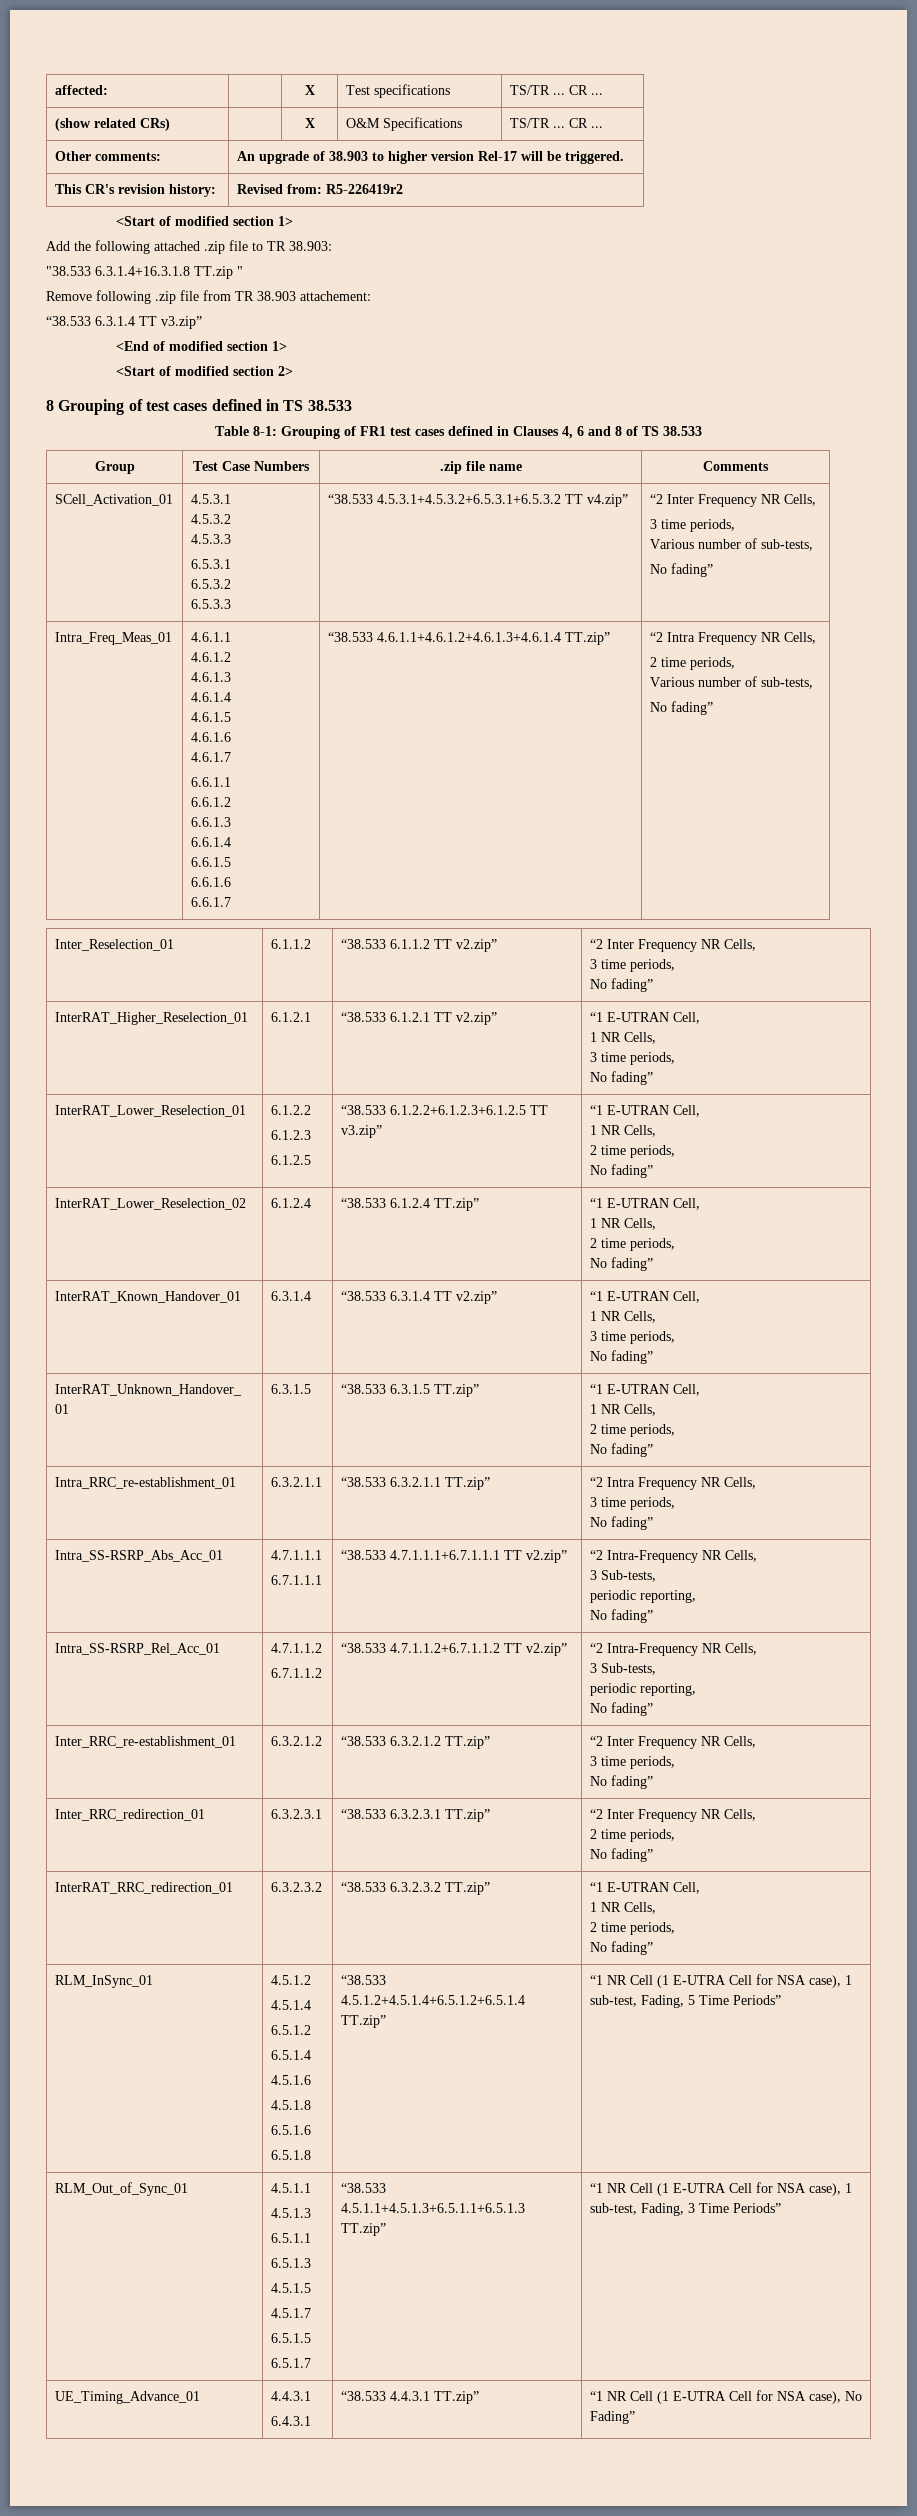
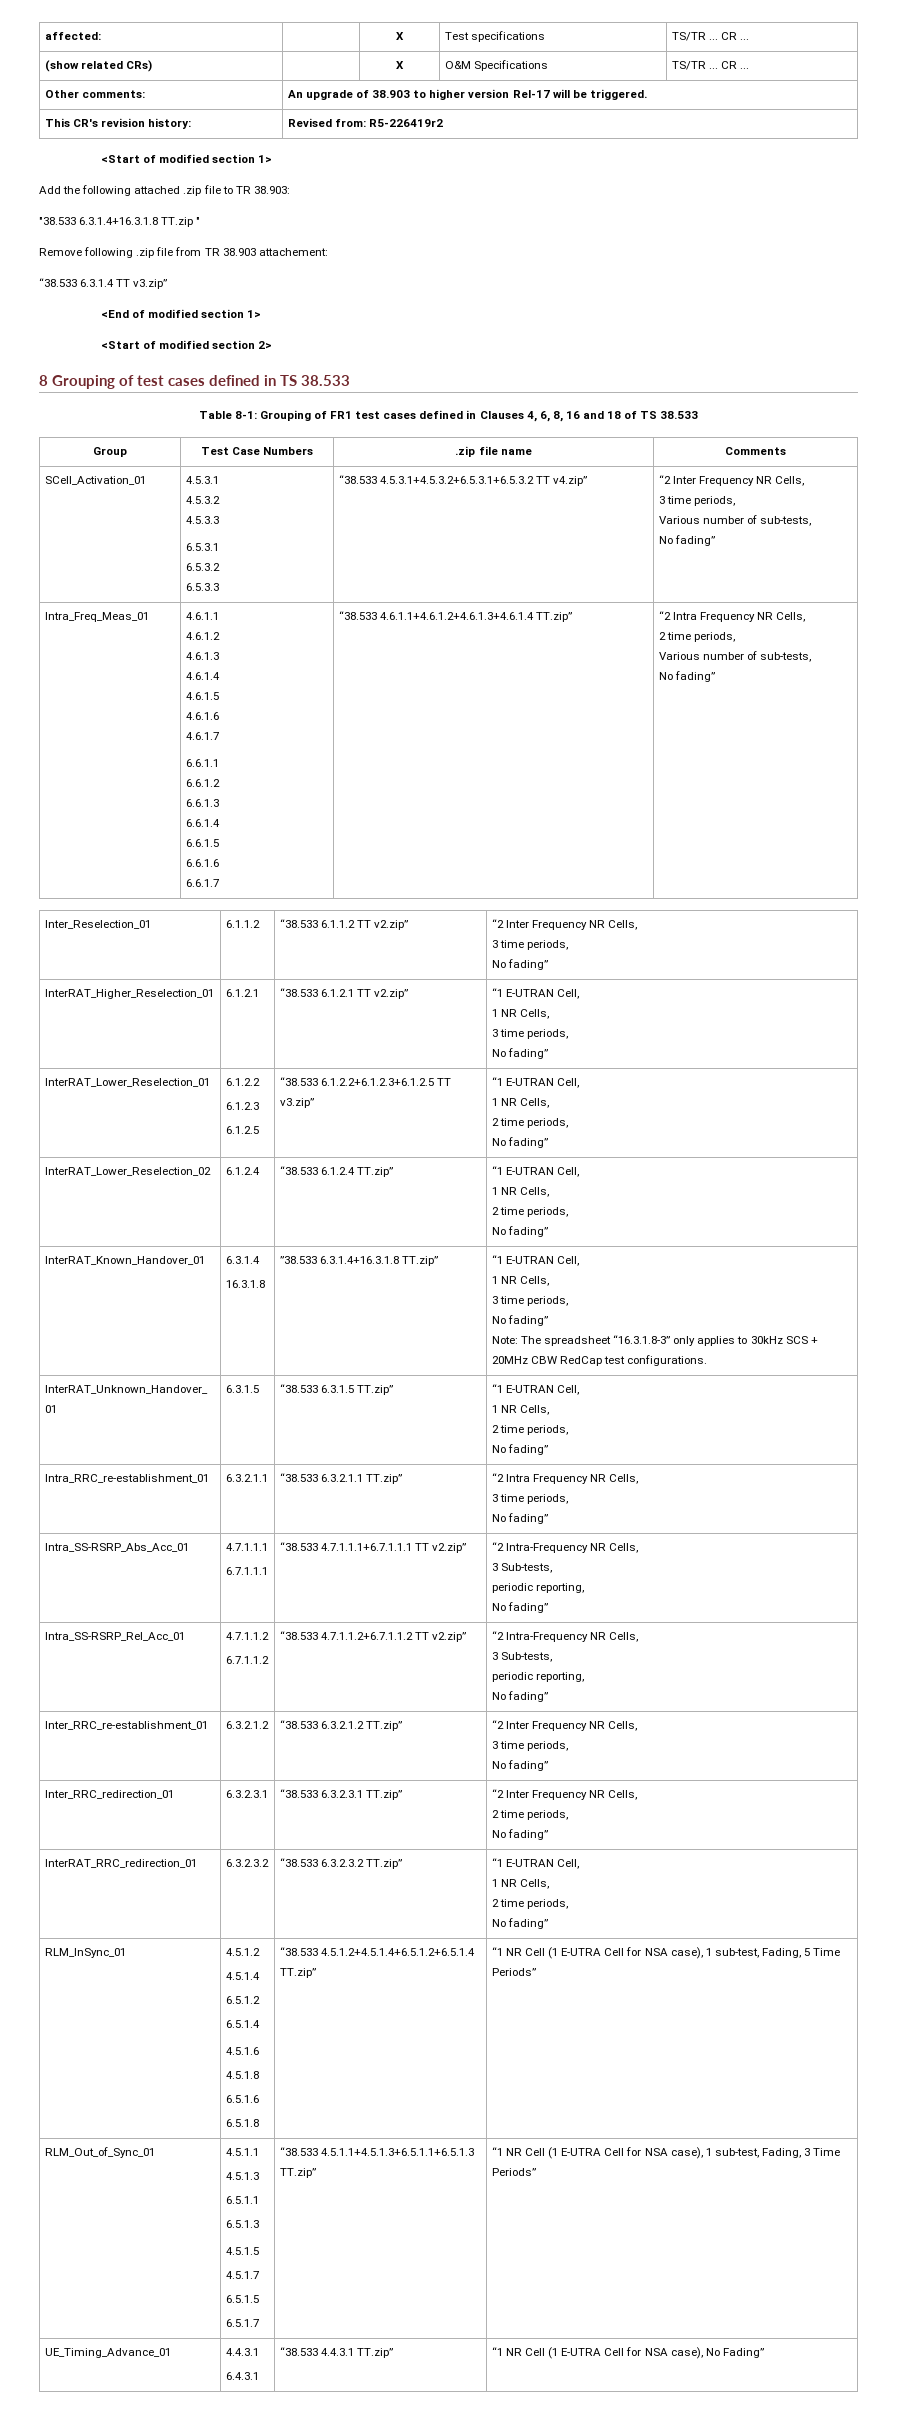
[577,426,622,436] 6 and 8 -> [539,411,622,422] 6, 8, 16 and 18
[340,1291,497,1304] | “38.533 6.3.1.4 TT v2.zip” -> [225,1280,265,1288] [279,1256,439,1266] // 16.3.1.8 | ”38.533 6.3.1.4+16.3.1.8 TT.zip”
(653, 1357) none -> [491,1335,818,1346] [491,1355,708,1366] // Note: The spreadsheet “16.3.1.8-3” only applies to 30kHz SCS + 20MHz CBW RedCap test configurations.

